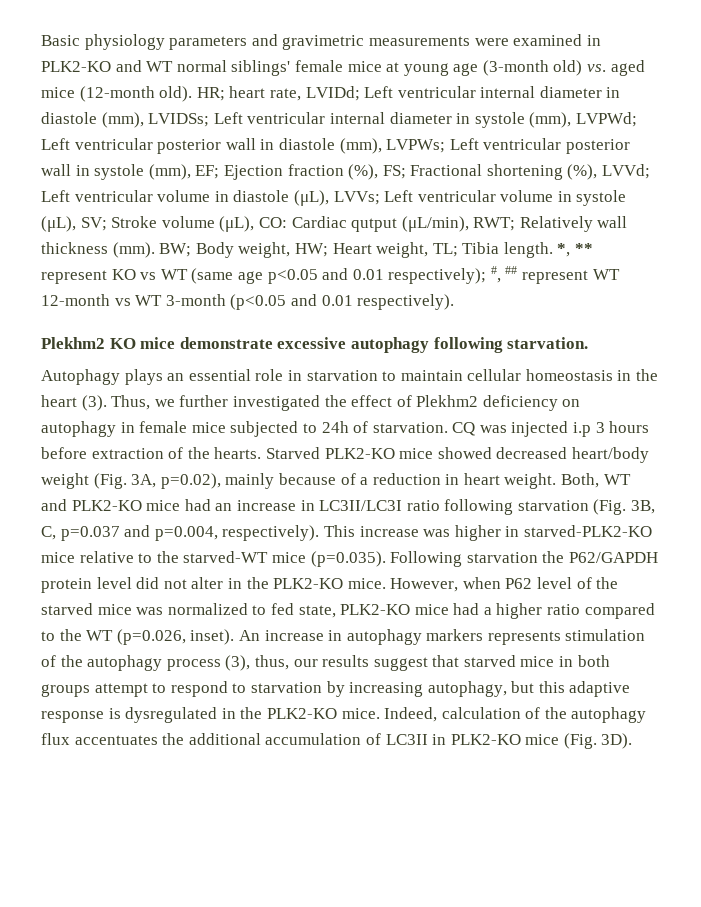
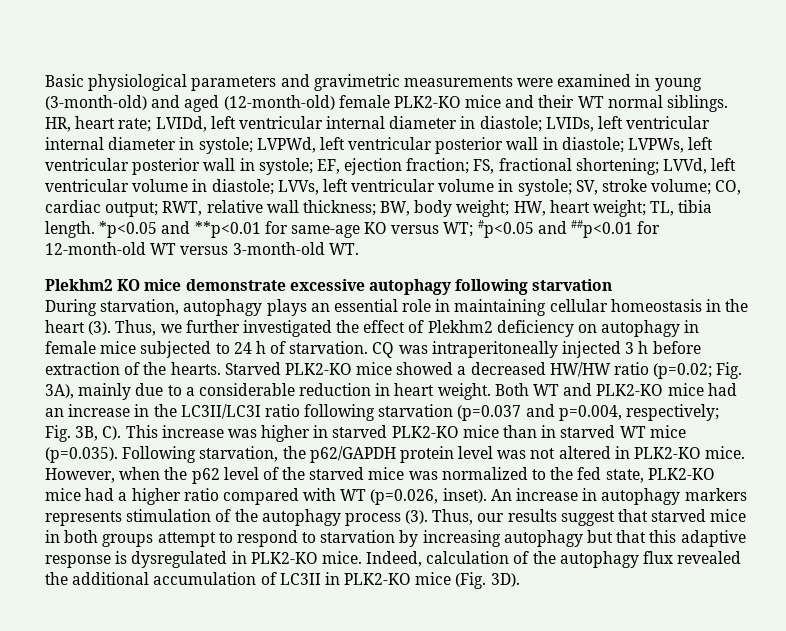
[84,34,165,50] physiology -> [88,74,188,91] physiological
[41,60,645,76] [41,86,621,102] [41,112,637,128] [41,138,630,154] [41,164,651,180] [41,190,627,206] [41,216,628,232] [41,242,594,258] [41,266,620,284] [41,294,455,310] PLK2-KO and WT normal siblings' female mice at young age (3-month old) vs. aged mice (12-month old). HR; heart rate, LVIDd; Left ventricular internal diameter in diastole (mm), LVIDSs; Left ventricular internal diameter in systole (mm), LVPWd; Left ventricular posterior wall in diastole (mm), LVPWs; Left ventricular posterior wall in systole (mm), EF; Ejection fraction (%), FS; Fractional shortening (%), LVVd; Left ventricular volume in diastole (μL), LVVs; Left ventricular volume in systole (μL), SV; Stroke volume (μL), CO: Cardiac qutput (μL/min), RWT; Relatively wall thickness (mm). BW; Body weight, HW; Heart weight, TL; Tibia length. *, ** represent KO vs WT (same age p<0.05 and 0.01 respectively); #, ## represent WT 12-month vs WT 3-month (p<0.05 and 0.01 respectively). -> [654,78,702,91] [45,95,729,112] [45,116,711,132] [45,137,714,154] [45,158,737,175] [45,179,742,196] [45,200,713,217] [45,220,661,238] [45,242,359,255] young (3-month-old) and aged (12-month-old) female PLK2-KO mice and their WT normal siblings. HR, heart rate; LVIDd, left ventricular internal diameter in diastole; LVIDs, left ventricular internal diameter in systole; LVPWd, left ventricular posterior wall in diastole; LVPWs, left ventricular posterior wall in systole; EF, ejection fraction; FS, fractional shortening; LVVd, left ventricular volume in diastole; LVVs, left ventricular volume in systole; SV, stroke volume; CO, cardiac output; RWT, relative wall thickness; BW, body weight; HW, heart weight; TL, tibia length. *p<0.05 and **p<0.01 for same-age KO versus WT; #p<0.05 and ##p<0.01 for 12-month-old WT versus 3-month-old WT.
[507,337,589,349] [41,369,120,385] starvation. // Autophagy -> [532,279,613,291] [45,299,263,316] starvation // During starvation, autophagy
[306,370,463,381] starvation to maintain -> [454,299,547,316] maintaining
[321,421,349,433] 24h -> [233,341,266,354] 24 h
[511,421,650,437] injected i.p 3 hours -> [431,341,649,358] intraperitoneally injected 3 h
[496,447,649,463] [41,473,369,489] decreased heart/body weight (Fig. 3A, p=0.02), mainly because of a -> [457,362,743,379] [45,383,295,400] a decreased HW/HW ratio (p=0.02; Fig. 3A), mainly due to a considerable
[561,473,600,488] Both, -> [494,383,529,396] Both
(315, 505) none -> [153,404,177,417] the
[593,499,656,515] [41,525,320,541] (Fig. 3B, C, p=0.037 and p=0.004, respectively). -> [457,404,720,421] [45,425,122,442] (p=0.037 and p=0.004, respectively; Fig. 3B, C).
[523,525,652,537] [41,551,658,567] [41,577,269,593] starved-PLK2-KO mice relative to the starved-WT mice (p=0.035). Following starvation the P62/GAPDH protein level did not alter in the -> [332,425,686,438] [45,446,630,463] starved PLK2-KO mice than in starved WT mice (p=0.035). Following starvation, the p62/GAPDH protein level was not altered in
[505,578,533,589] P62 -> [164,467,220,484] the p62
(267, 610) none -> [550,467,574,480] the
[41,629,82,641] to the -> [303,488,337,501] with
[225,655,289,671] (3), thus, -> [405,509,474,525] (3). Thus,
[427,681,535,697] autophagy, but -> [503,530,647,547] autophagy but that
[240,707,263,719] the -> (247, 557) none
[74,735,158,745] accentuates -> [677,551,742,564] revealed

